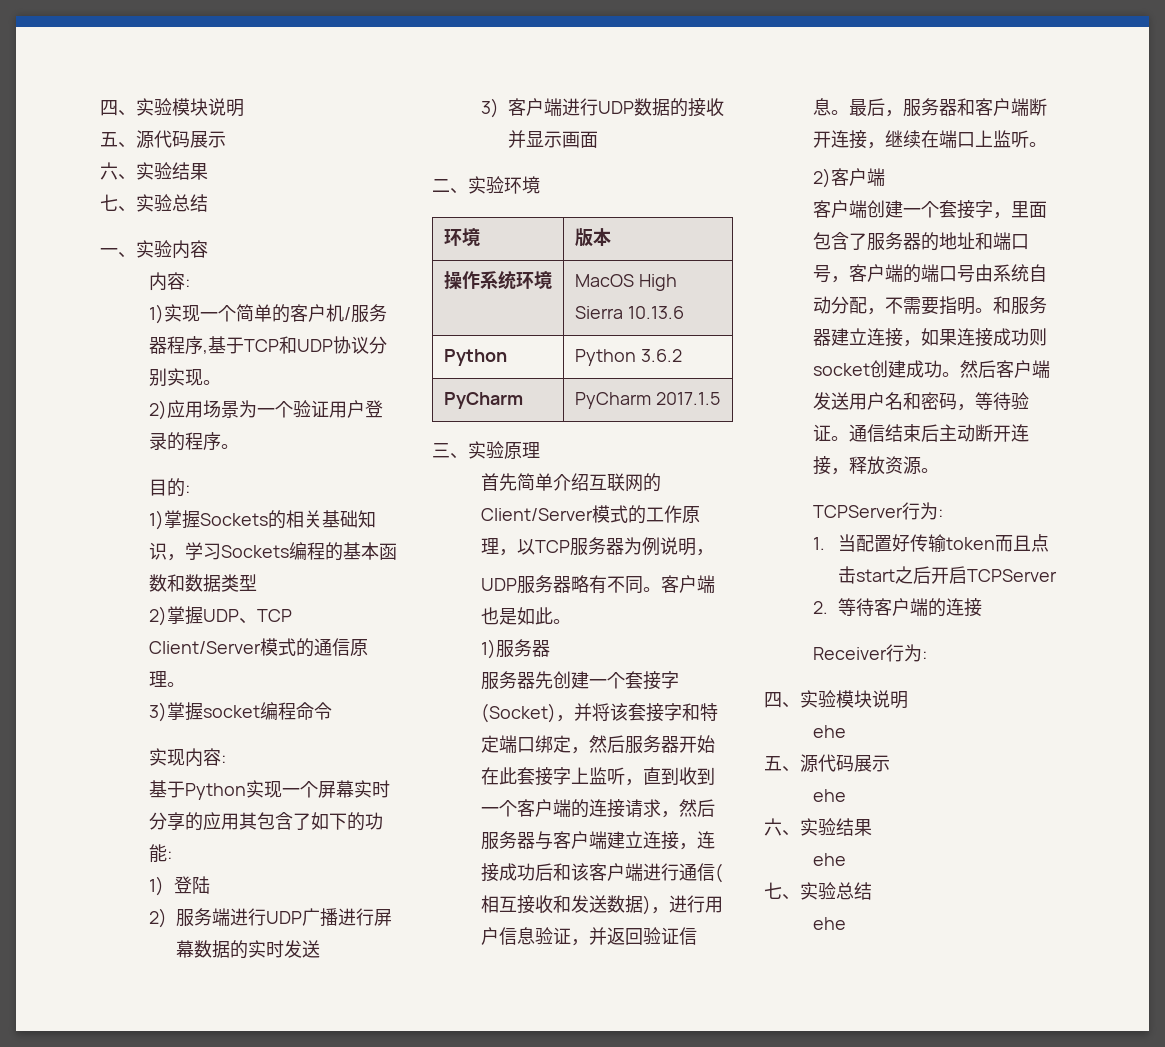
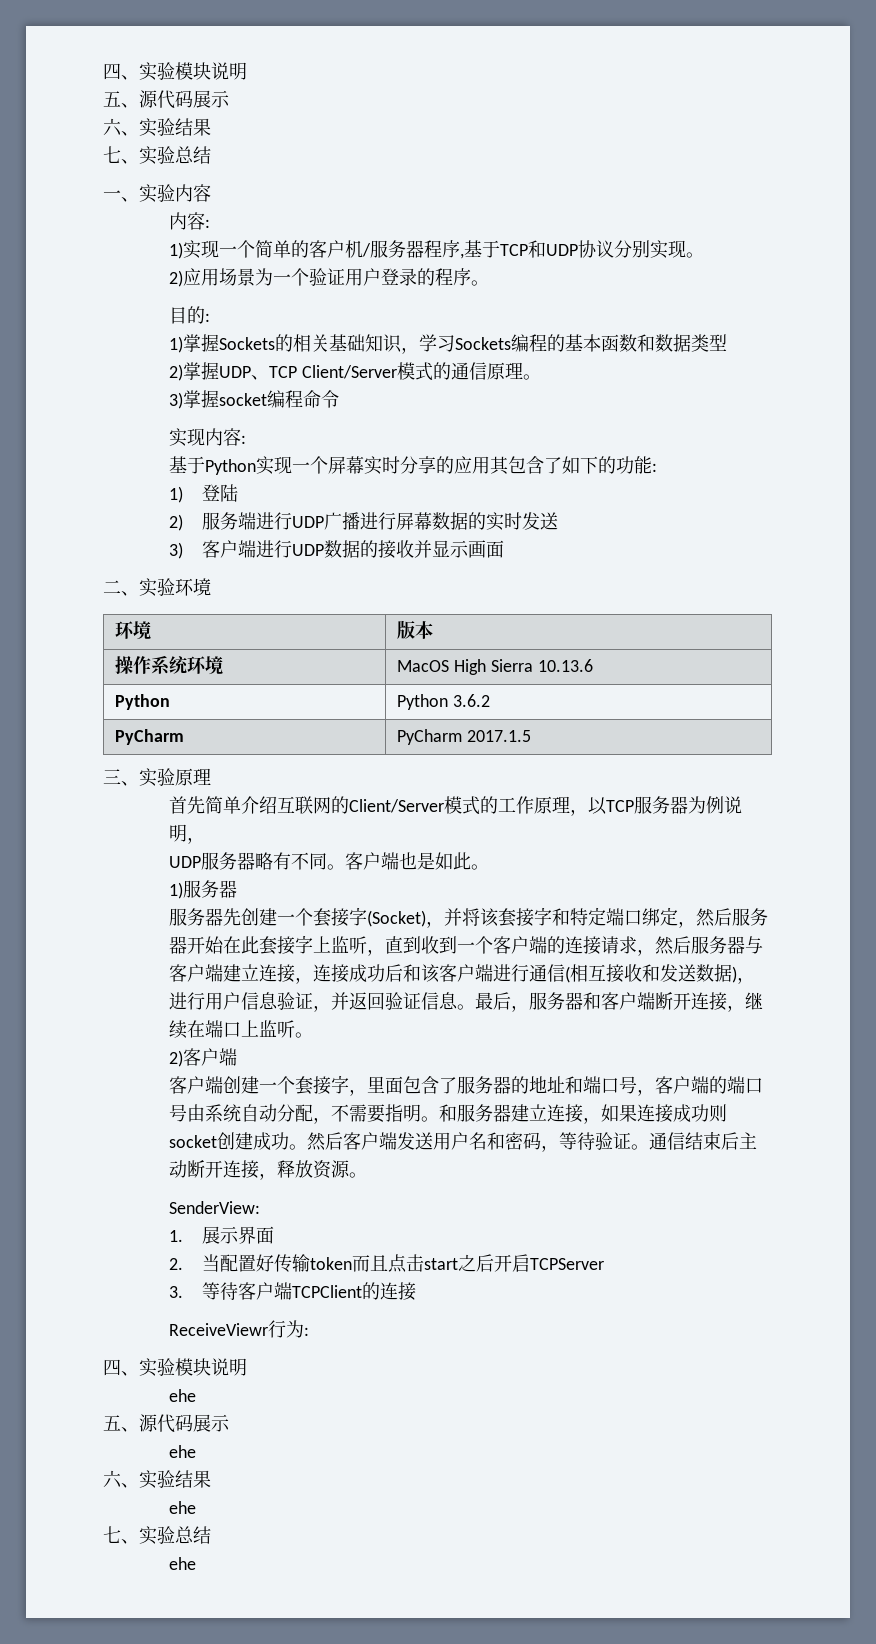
[813,502,944,520] [813,537,826,550] TCPServer行为: // 1. -> [168,1201,260,1214] [168,1226,274,1244] [168,1258,183,1270] SenderView: // 1.展示界面 // 2.
[813,601,829,614] 2. -> [168,1286,183,1298] 3.
(929, 607) none -> [291,1285,362,1298] TCPClient
[813,647,888,660] Receiver -> [168,1323,268,1336] ReceiveViewr

